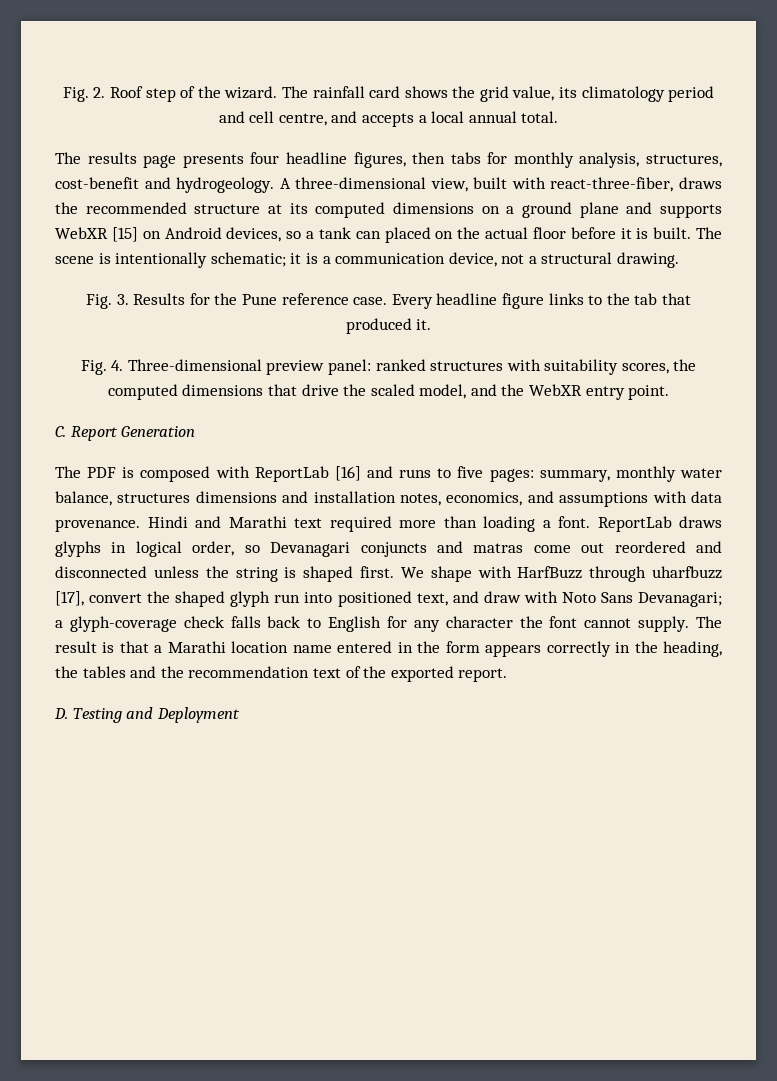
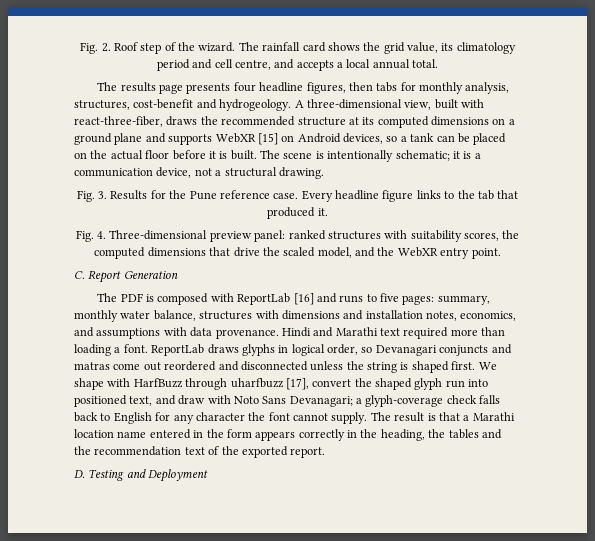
(381, 235) none -> [457,133,470,143] be
(191, 498) none -> [255,310,279,319] with

